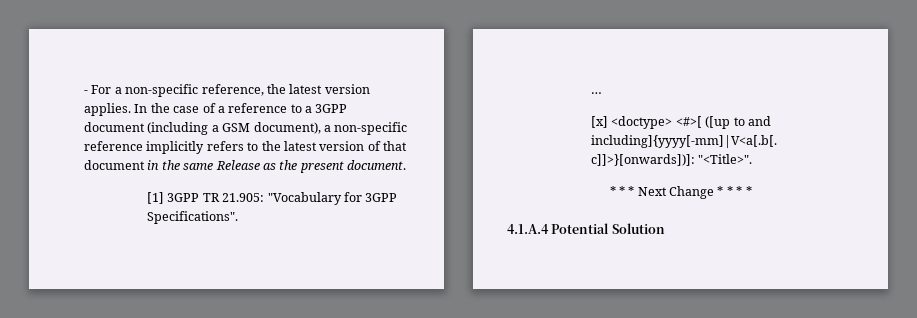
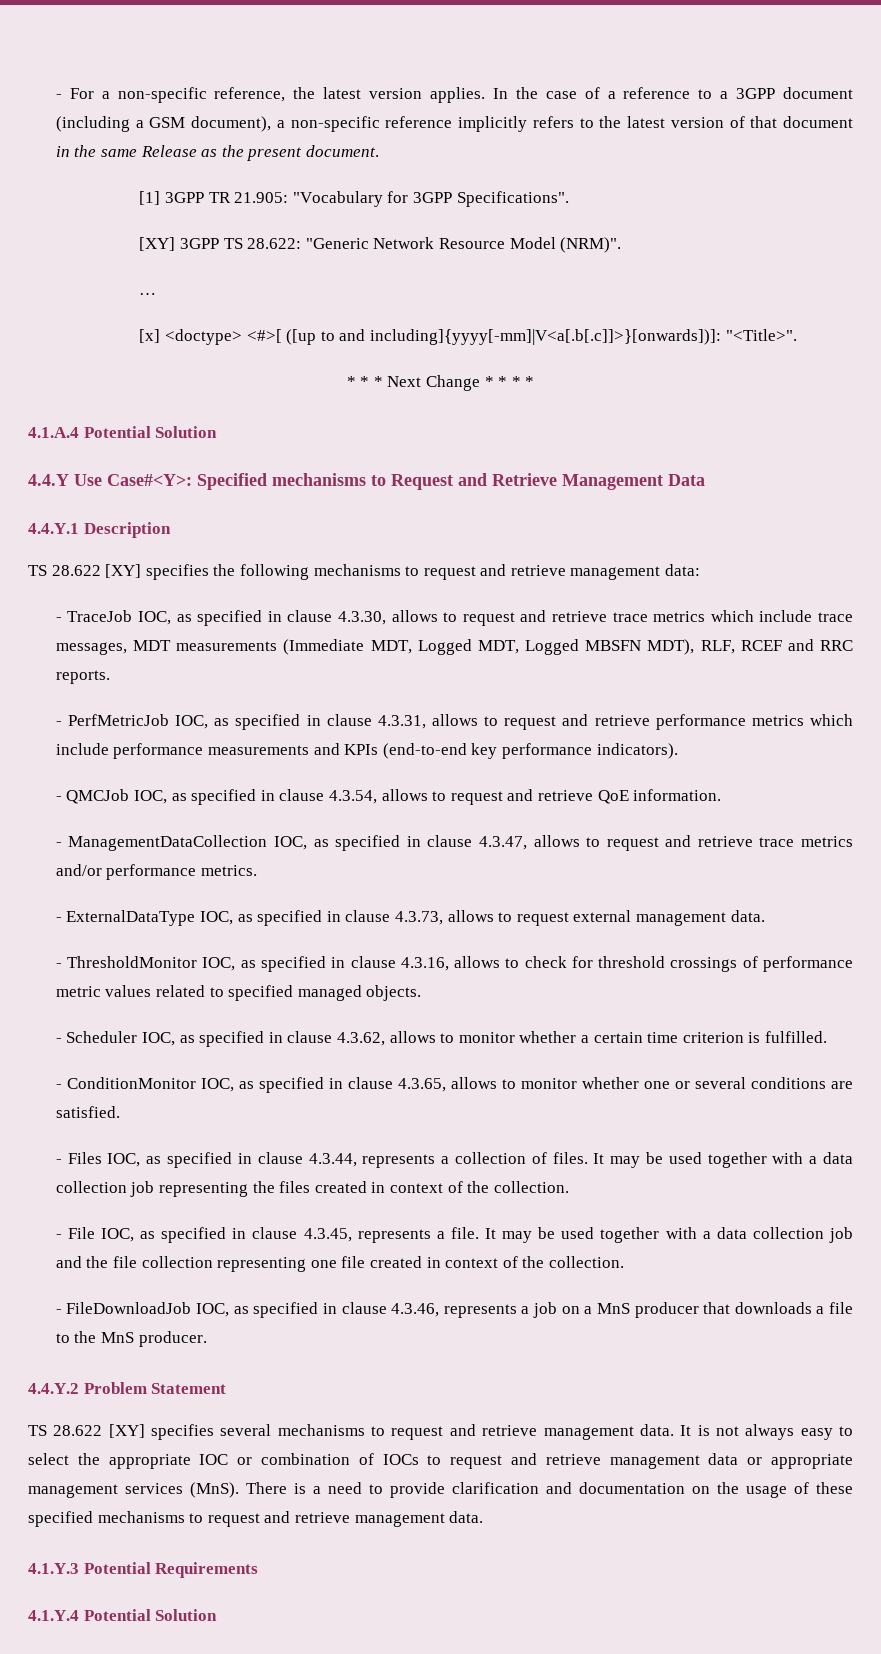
(239, 217) none -> [139,237,622,253] // [XY] 3GPP TS 28.622: "Generic Network Resource Model (NRM)".
(665, 228) none -> [28,473,705,490] [28,522,171,538] [28,564,701,580] [55,610,853,626] [55,639,853,655] [55,670,110,684] [55,714,853,730] [55,743,678,759] [55,789,722,805] [55,835,853,851] [55,864,258,880] [55,910,765,926] [55,956,853,972] [55,985,422,1001] [55,1031,827,1047] [55,1077,853,1093] [55,1106,120,1118] [55,1152,854,1168] [55,1181,569,1197] [55,1227,853,1243] [55,1256,624,1272] [55,1302,854,1318] [55,1331,207,1347] [28,1382,227,1394] [28,1424,854,1440] [28,1453,853,1469] [28,1482,853,1498] [28,1511,484,1527] [28,1562,259,1578] [28,1609,218,1621] // 4.4.Y Use Case#<Y>: Specified mechanisms to Request and Retrieve Management Data // 4.4.Y.1 Description // TS 28.622 [XY] specifies the following mechanisms to request and retrieve management data: // - TraceJob IOC, as specified in clause 4.3.30, allows to request and retrieve trace metrics which include trace messages, MDT measurements (Immediate MDT, Logged MDT, Logged MBSFN MDT), RLF, RCEF and RRC reports. // - PerfMetricJob IOC, as specified in clause 4.3.31, allows to request and retrieve performance metrics which include performance measurements and KPIs (end-to-end key performance indicators). // - QMCJob IOC, as specified in clause 4.3.54, allows to request and retrieve QoE information. // - ManagementDataCollection IOC, as specified in clause 4.3.47, allows to request and retrieve trace metrics and/or performance metrics. // - ExternalDataType IOC, as specified in clause 4.3.73, allows to request external management data. // - ThresholdMonitor IOC, as specified in clause 4.3.16, allows to check for threshold crossings of performance metric values related to specified managed objects. // - Scheduler IOC, as specified in clause 4.3.62, allows to monitor whether a certain time criterion is fulfilled. // - ConditionMonitor IOC, as specified in clause 4.3.65, allows to monitor whether one or several conditions are satisfied. // - Files IOC, as specified in clause 4.3.44, represents a collection of files. It may be used together with a data collection job representing the files created in context of the collection. // - File IOC, as specified in clause 4.3.45, represents a file. It may be used together with a data collection job and the file collection representing one file created in context of the collection. // - FileDownloadJob IOC, as specified in clause 4.3.46, represents a job on a MnS producer that downloads a file to the MnS producer. // 4.4.Y.2 Problem Statement // TS 28.622 [XY] specifies several mechanisms to request and retrieve management data. It is not always easy to select the appropriate IOC or combination of IOCs to request and retrieve management data or appropriate management services (MnS). There is a need to provide clarification and documentation on the usage of these specified mechanisms to request and retrieve management data. // 4.1.Y.3 Potential Requirements // 4.1.Y.4 Potential Solution

